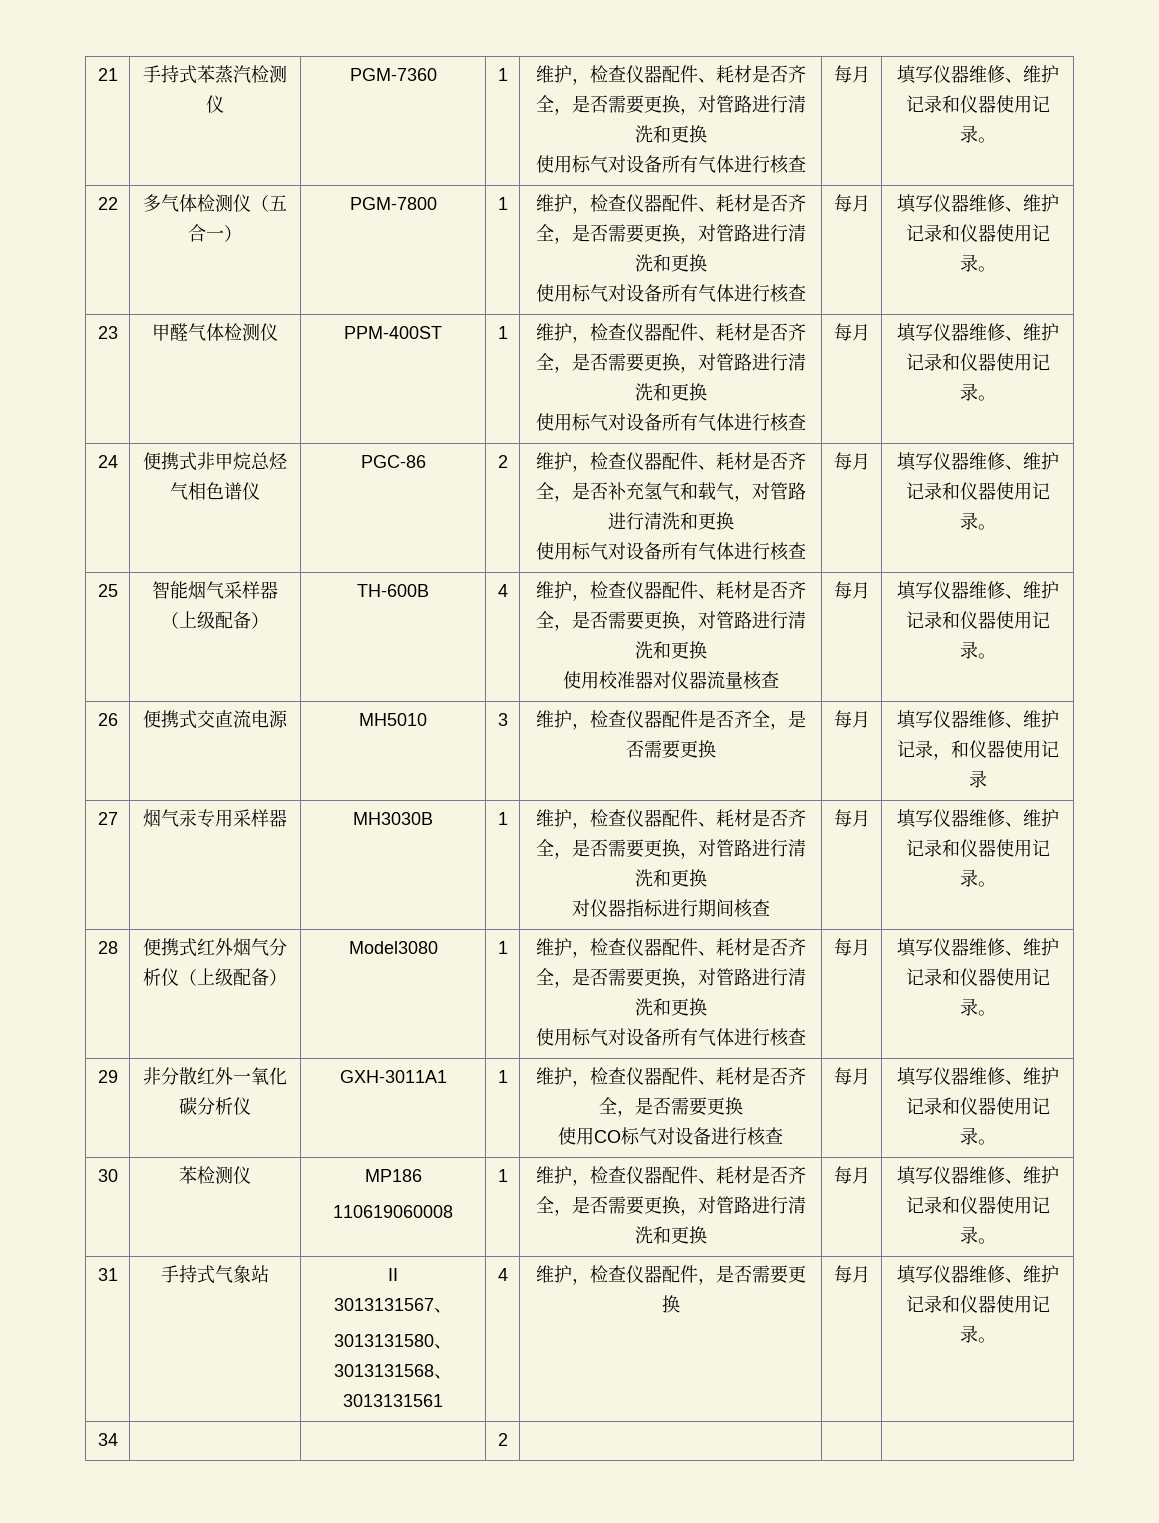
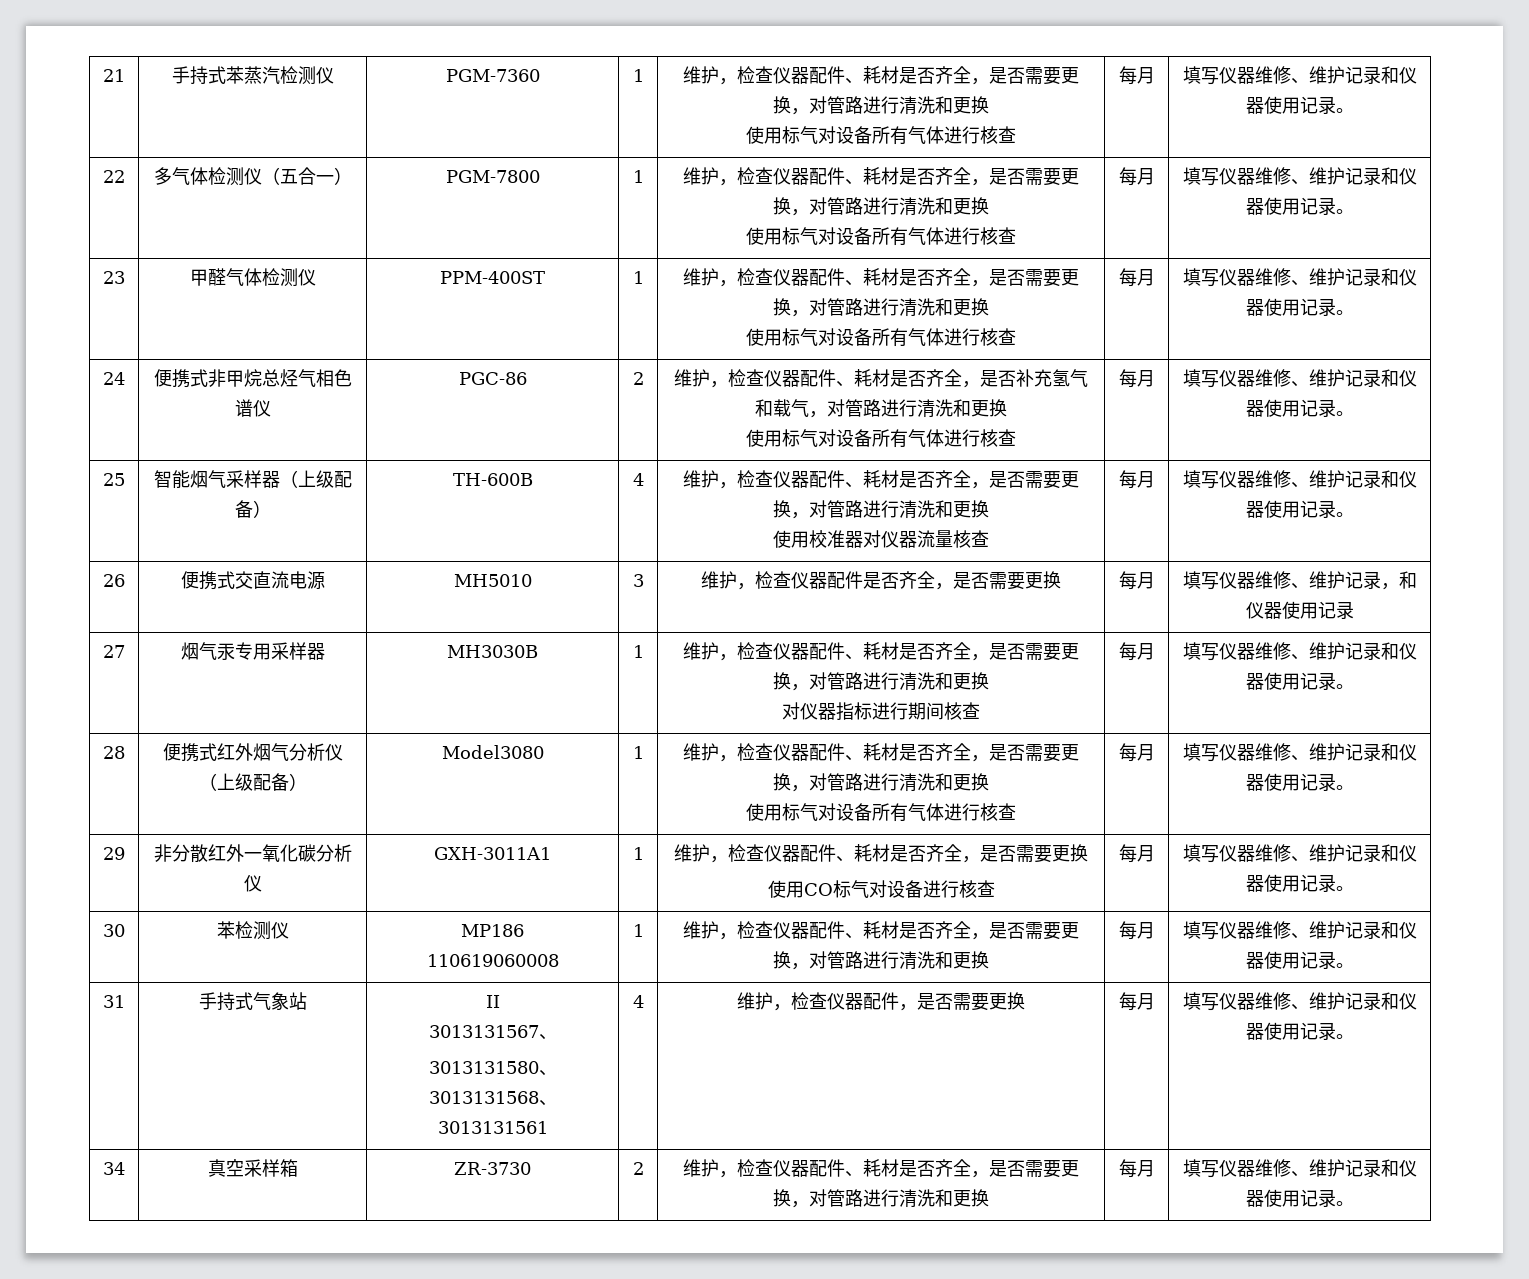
[497,1433,508,1446] | | 2 | | | -> [207,1159,298,1177] [454,1162,531,1175] [632,1162,644,1175] [683,1159,1079,1178] [773,1189,989,1208] [1118,1159,1155,1178] [1182,1159,1417,1178] [1245,1189,1354,1207] 真空采样箱 | ZR-3730 | 2 | 维护，检查仪器配件、耗材是否齐全，是否需要更换，对管路进行清洗和更换 | 每月 | 填写仪器维修、维护记录和仪器使用记录。

